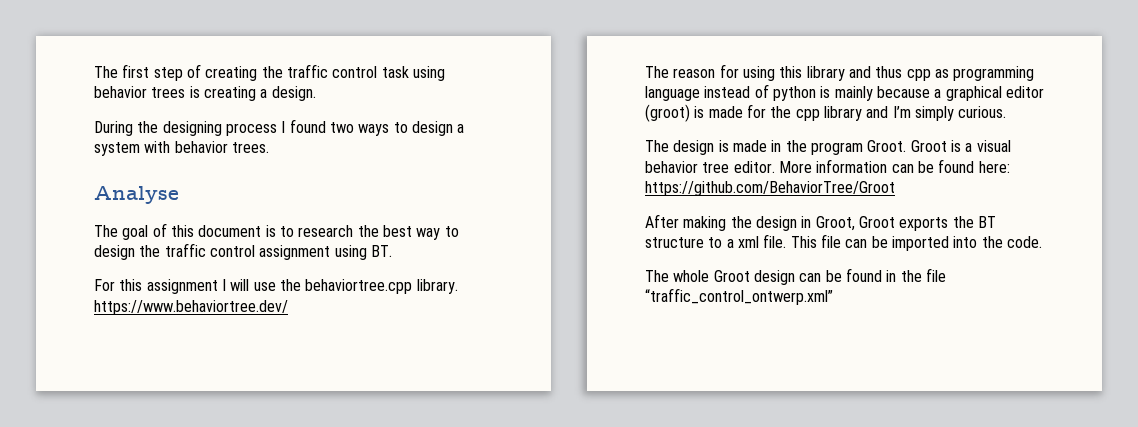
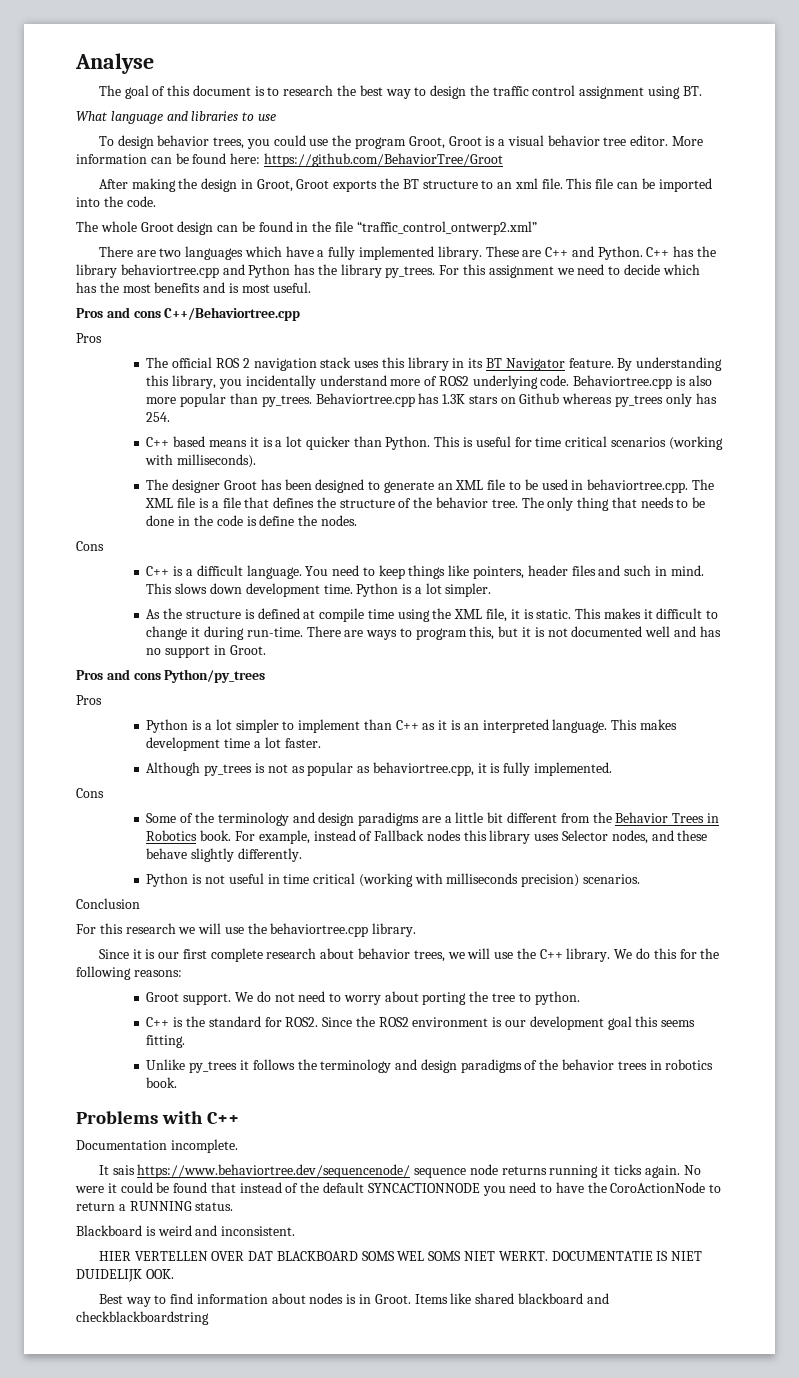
[94,64,445,81] [94,86,316,101] [94,119,465,136] [94,141,269,156] The first step of creating the traffic control task using behavior trees is creating a design. // During the designing process I found two ways to design a system with behavior trees. // -> (75, 63) none
[94,279,458,294] [94,300,288,315] [645,64,1035,81] [645,84,1044,101] [645,104,1007,122] [645,140,907,155] For this assignment I will use the behaviortree.cpp library. https://www.behaviortree.dev/ // The reason for using this library and thus cpp as programming language instead of python is mainly because a graphical editor (groot) is made for the cpp library and I’m simply curious. // The design is made in the program Groot. -> [76,111,276,124] [98,135,445,149] What language and libraries to use // To design behavior trees, you could use the program Groot,
[726,239,734,248] a -> [497,182,513,189] an
[645,288,833,305] “traffic_control_ontwerp.xml” -> [356,221,537,235] [98,246,716,260] [76,264,700,278] [76,282,312,293] [76,307,301,321] [76,333,102,343] [146,357,723,371] [146,375,712,389] [146,393,717,407] [146,412,171,422] [146,436,723,450] [145,454,257,468] [146,479,714,493] [145,497,706,511] [146,515,357,526] [76,541,104,551] [146,565,704,579] [146,583,492,597] [146,608,719,622] [146,626,721,640] [146,645,266,658] [76,669,266,683] [76,695,102,705] [146,719,677,733] [146,737,321,751] [146,762,612,776] [76,788,104,798] [146,812,719,826] [146,830,708,844] [146,848,302,862] [146,873,640,887] [76,898,140,909] [76,923,417,937] [98,948,720,962] [76,966,182,980] [146,991,580,1005] [146,1016,696,1030] [146,1035,186,1048] [146,1059,714,1073] [146,1077,178,1088] [76,1111,240,1124] [76,1139,238,1153] [98,1164,701,1178] [75,1182,722,1196] [76,1201,234,1211] [76,1225,296,1236] [98,1251,703,1261] [76,1269,174,1282] [98,1293,609,1307] [76,1311,209,1325] “traffic_control_ontwerp2.xml” // There are two languages which have a fully implemented library. These are C++ and Python. C++ has the library behaviortree.cpp and Python has the library py_trees. For this assignment we need to decide which has the most benefits and is most useful. // Pros and cons C++/Behaviortree.cpp // Pros // The official ROS 2 navigation stack uses this library in its BT Navigator feature. By understanding this library, you incidentally understand more of ROS2 underlying code. Behaviortree.cpp is also more popular than py_trees. Behaviortree.cpp has 1.3K stars on Github whereas py_trees only has 254. // C++ based means it is a lot quicker than Python. This is useful for time critical scenarios (working with milliseconds). // The designer Groot has been designed to generate an XML file to be used in behaviortree.cpp. The XML file is a file that defines the structure of the behavior tree. The only thing that needs to be done in the code is define the nodes. // Cons // C++ is a difficult language. You need to keep things like pointers, header files and such in mind. This slows down development time. Python is a lot simpler. // As the structure is defined at compile time using the XML file, it is static. This makes it difficult to change it during run-time. There are ways to program this, but it is not documented well and has no support in Groot. // Pros and cons Python/py_trees // Pros // Python is a lot simpler to implement than C++ as it is an interpreted language. This makes development time a lot faster. // Although py_trees is not as popular as behaviortree.cpp, it is fully implemented. // Cons // Some of the terminology and design paradigms are a little bit different from the Behavior Trees in Robotics book. For example, instead of Fallback nodes this library uses Selector nodes, and these behave slightly differently. // Python is not useful in time critical (working with milliseconds precision) scenarios. // Conclusion // For this research we will use the behaviortree.cpp library. // Since it is our first complete research about behavior trees, we will use the C++ library. We do this for the following reasons: // Groot support. We do not need to worry about porting the tree to python. // C++ is the standard for ROS2. Since the ROS2 environment is our development goal this seems fitting. // Unlike py_trees it follows the terminology and design paradigms of the behavior trees in robotics book. // Problems with C++ // Documentation incomplete. // It sais https://www.behaviortree.dev/sequencenode/ sequence node returns running it ticks again. No were it could be found that instead of the default SYNCACTIONNODE you need to have the CoroActionNode to return a RUNNING status. // Blackboard is weird and inconsistent. // HIER VERTELLEN OVER DAT BLACKBOARD SOMS WEL SOMS NIET WERKT. DOCUMENTATIE IS NIET DUIDELIJK OOK. // Best way to find information about nodes is in Groot. Items like shared blackboard and checkblackboardstring

